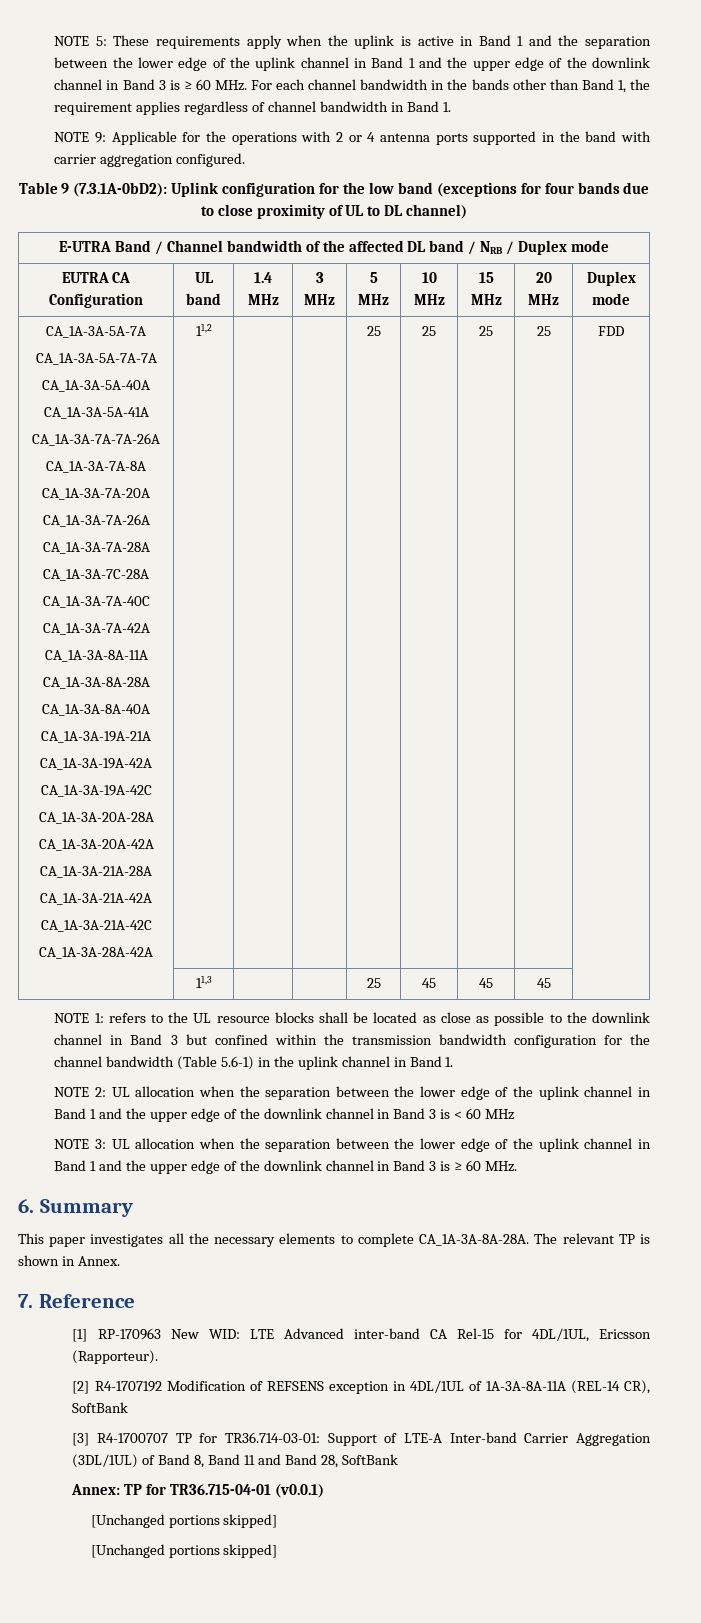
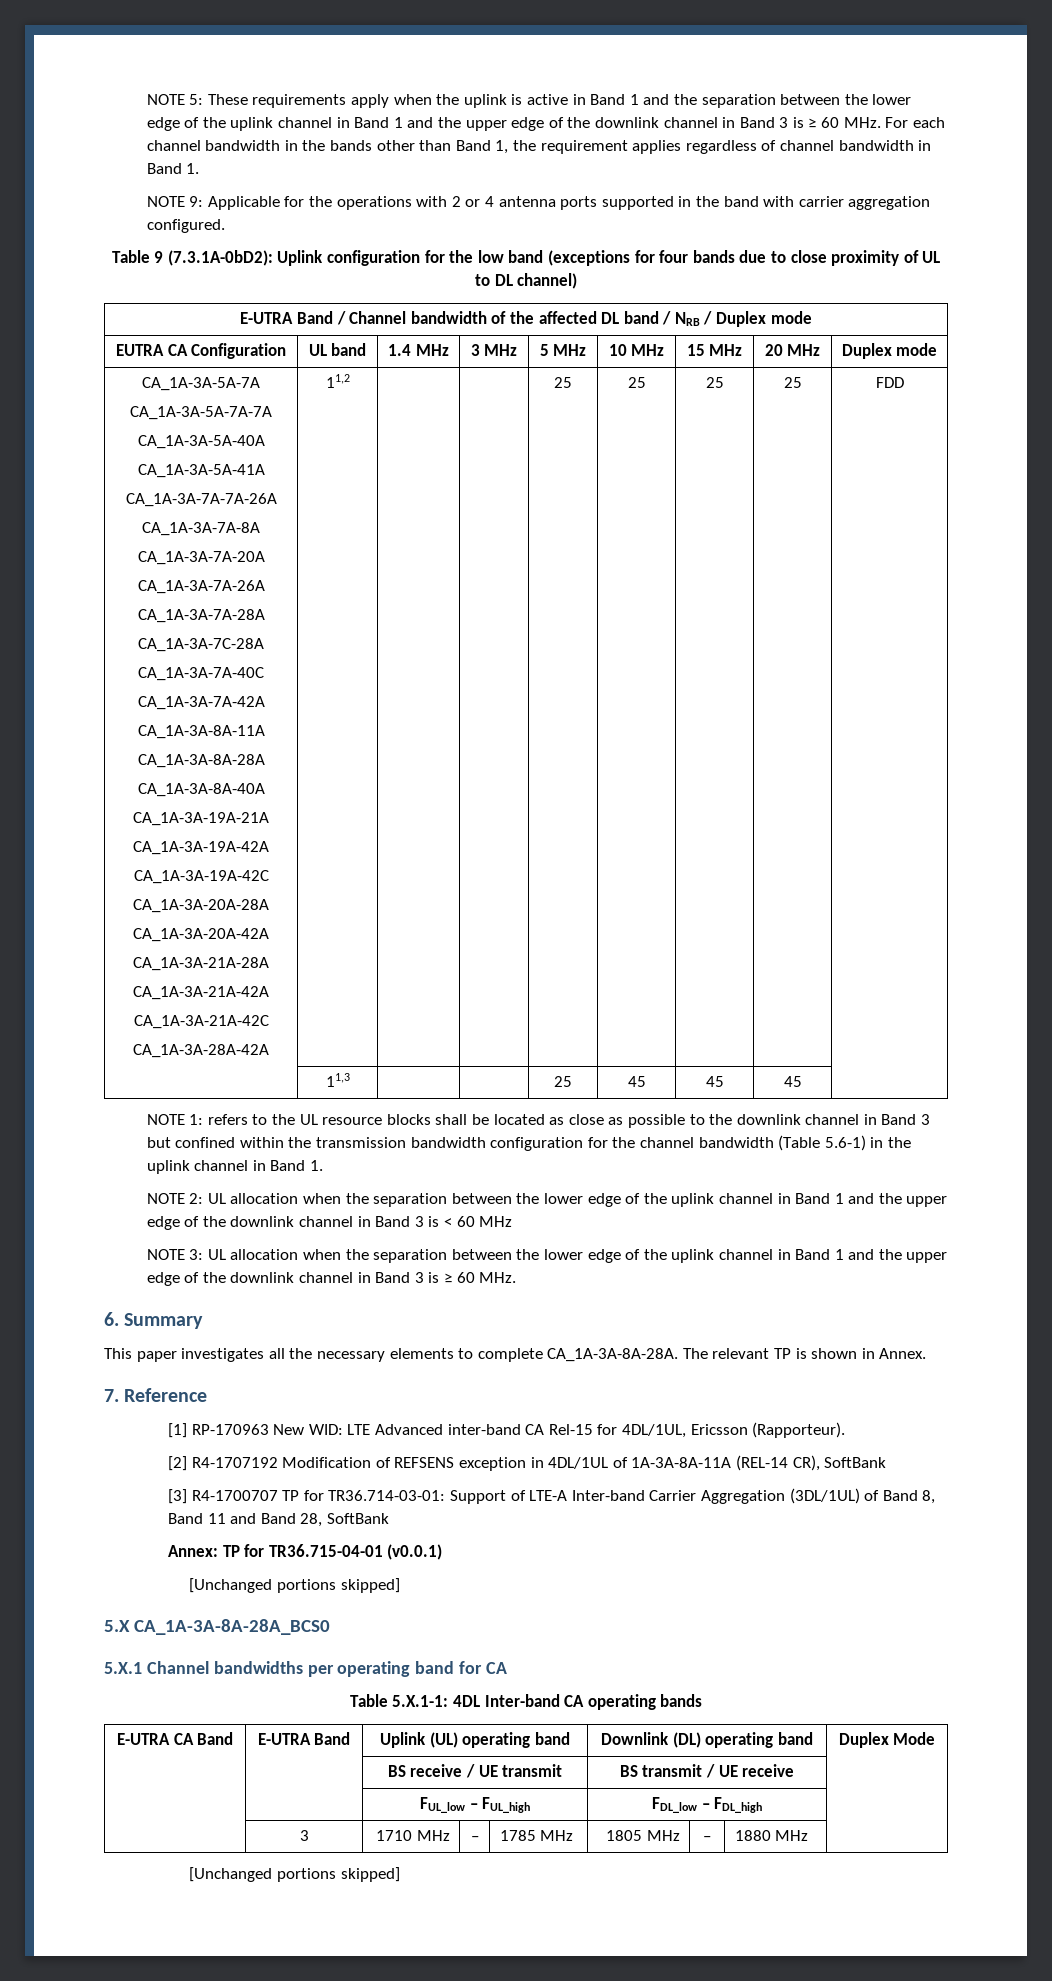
(278, 1521) none -> [104,1619,330,1635] [104,1661,508,1677] [349,1694,703,1710] [116,1732,234,1745] [257,1732,351,1745] [380,1732,570,1748] [601,1732,813,1748] [838,1732,936,1748] [387,1764,563,1778] [619,1764,795,1778] [419,1797,531,1813] [651,1797,763,1813] [299,1830,309,1841] [375,1830,450,1841] [470,1836,479,1841] [499,1830,574,1841] [605,1830,680,1841] [703,1836,711,1841] [734,1830,809,1841] // 5.X CA_1A-3A-8A-28A_BCS0 // 5.X.1 Channel bandwidths per operating band for CA // Table 5.X.1-1: 4DL Inter-band CA operating bands // E-UTRA CA Band | E-UTRA Band | Uplink (UL) operating band | Downlink (DL) operating band | Duplex Mode // | | BS receive / UE transmit | BS transmit / UE receive | // | | FUL_low – FUL_high | FDL_low – FDL_high | // | 3 | 1710 MHz | – | 1785 MHz | 1805 MHz | – | 1880 MHz |

